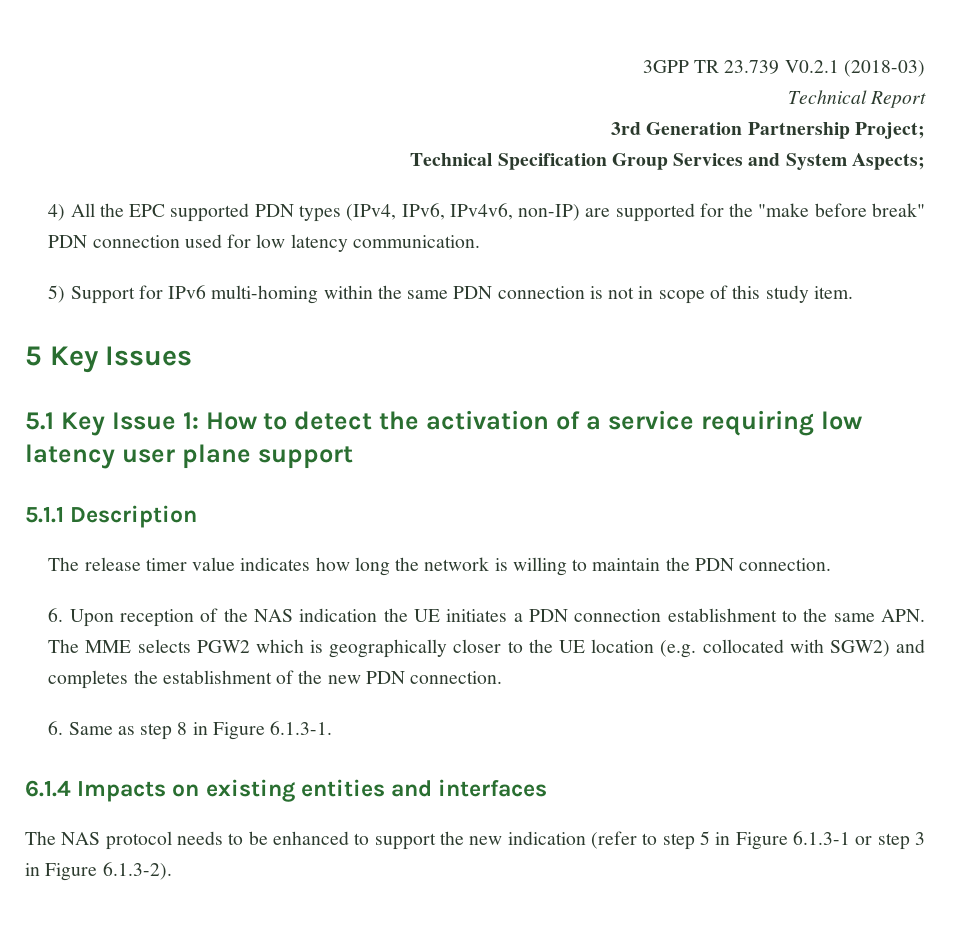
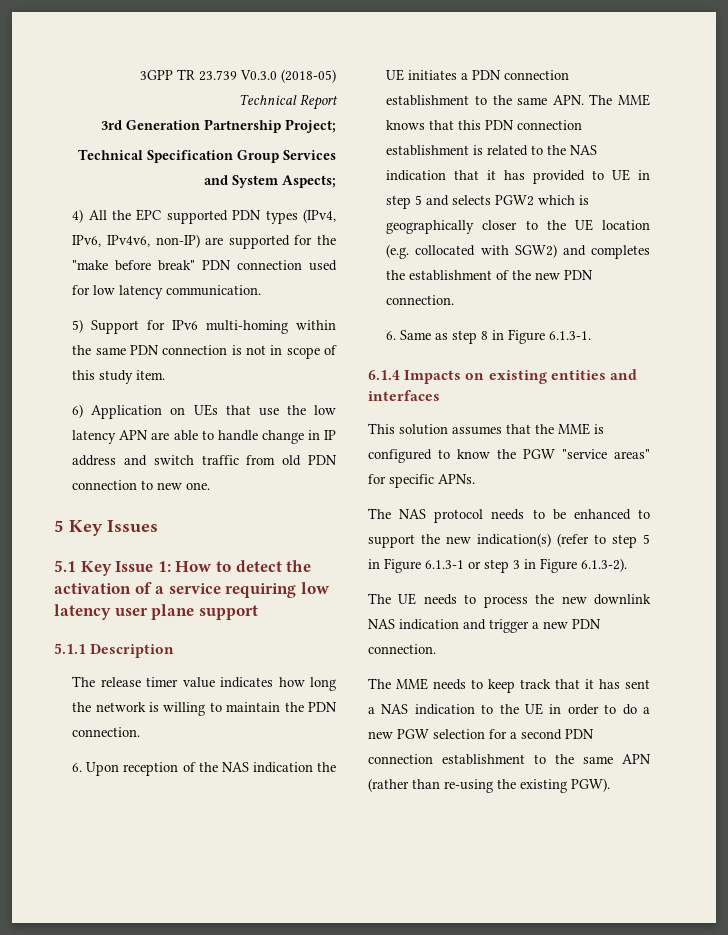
[784,60,925,77] V0.2.1 (2018-03) -> [240,69,336,83] V0.3.0 (2018-05)
(853, 292) none -> [72,404,337,419] [72,430,336,444] [72,455,338,466] [72,480,211,490] // 6) Application on UEs that use the low latency APN are able to handle change in IP address and switch traffic from old PDN connection to new one.
(132, 646) none -> [386,120,583,130] [386,145,598,156] [386,169,650,184] [386,195,450,209] knows that this PDN connection establishment is related to the NAS indication that it has provided to UE in step 5 and
(548, 788) none -> [368,423,604,435] [368,449,650,463] [368,474,475,488] // This solution assumes that the MME is configured to know the PGW "service areas" for specific APNs.
[507,831,586,845] indication -> [477,533,551,547] indication(s)
(172, 871) none -> [368,593,651,608] [368,619,601,633] [368,644,436,654] [368,678,650,693] [368,703,650,715] [368,729,594,740] [368,754,651,765] [368,778,610,793] // The UE needs to process the new downlink NAS indication and trigger a new PDN connection. // The MME needs to keep track that it has sent a NAS indication to the UE in order to do a new PGW selection for a second PDN connection establishment to the same APN (rather than re-using the existing PGW).

